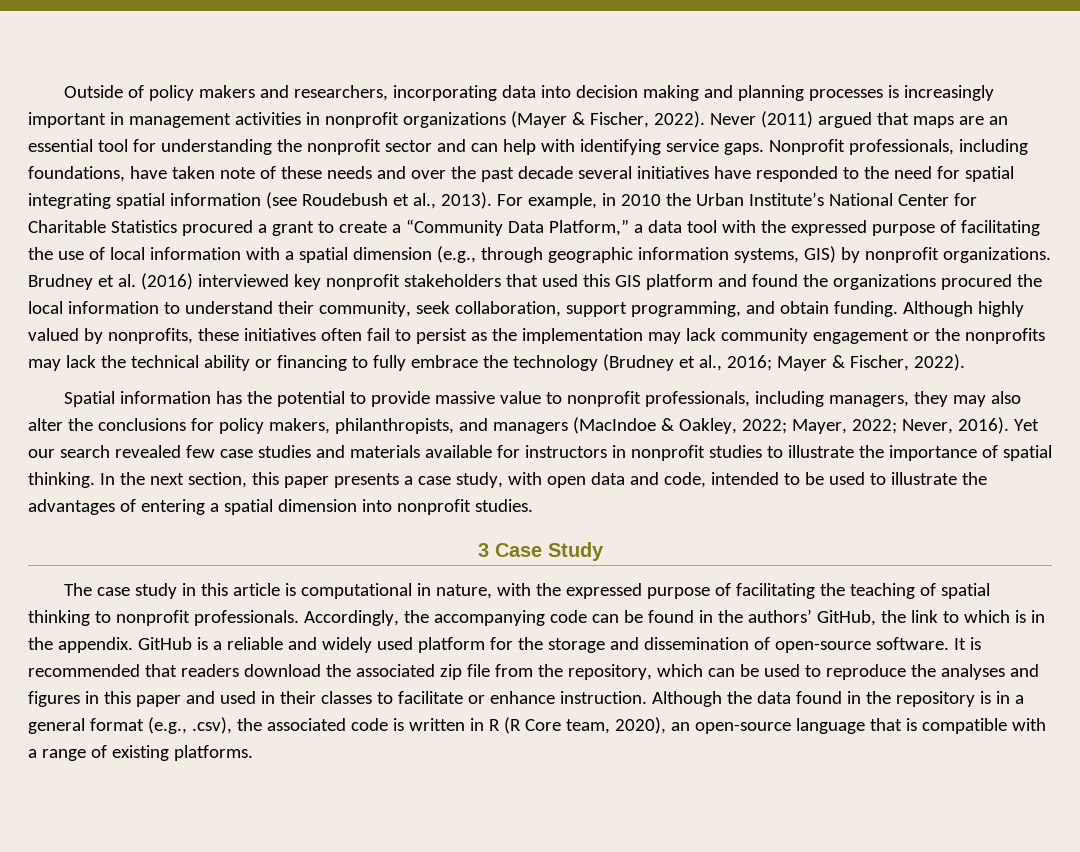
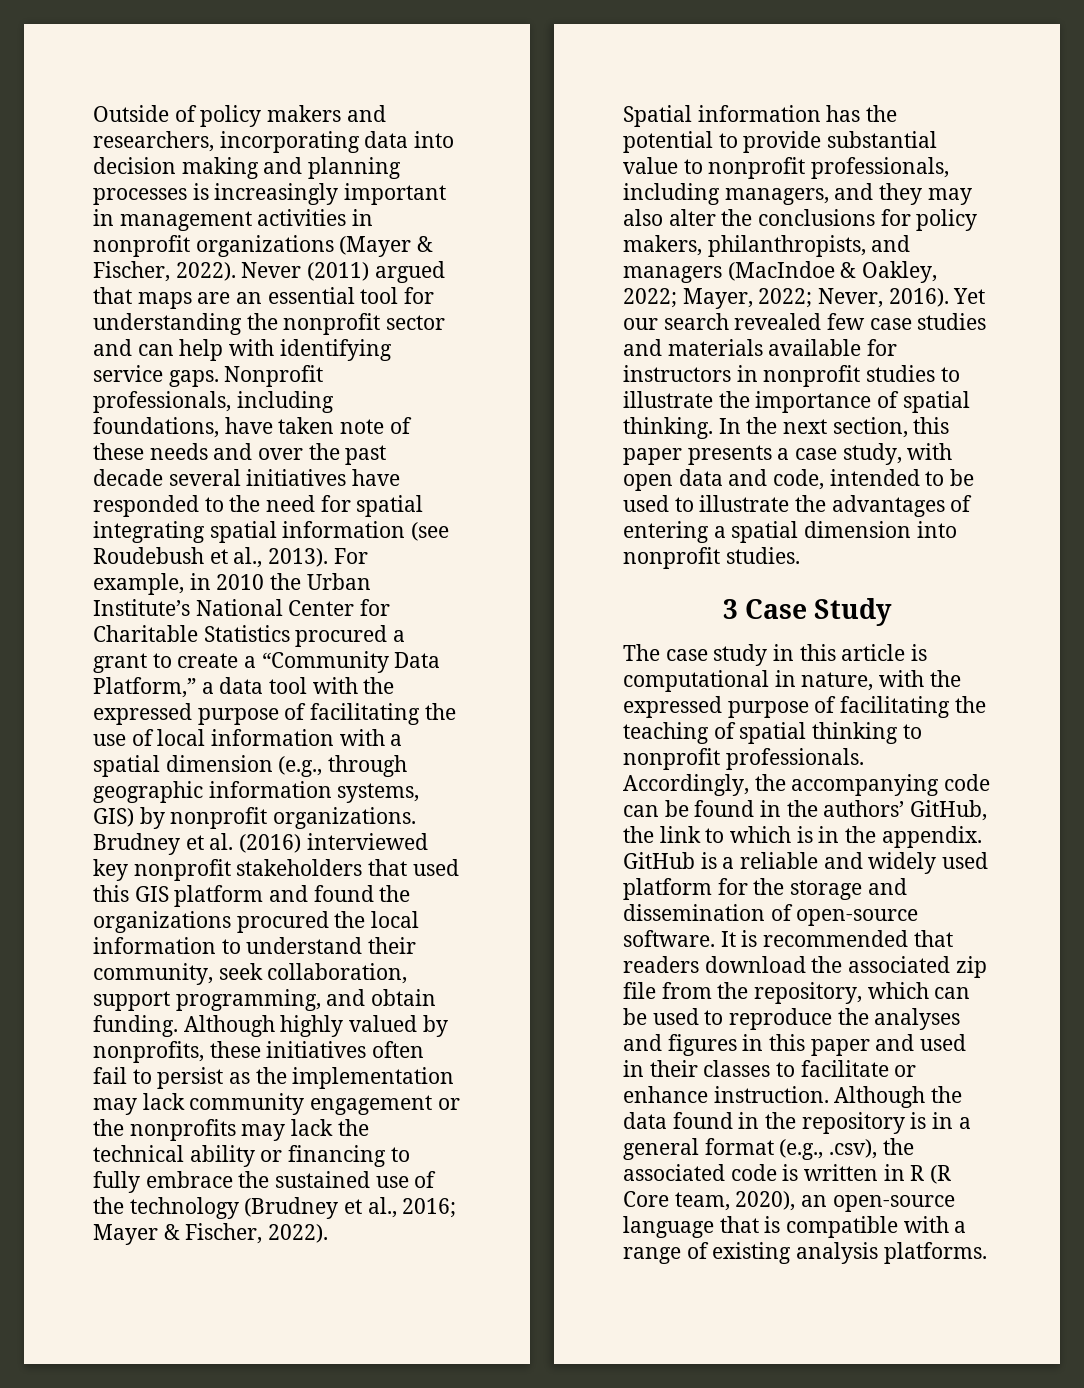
(508, 361) none -> [275,1171,437,1188] [93,1197,124,1214] sustained use of the
[435,391,496,404] massive -> [827,131,938,148] substantial
(910, 401) none -> [834,183,874,200] and
(169, 753) none -> [796,1242,879,1264] analysis

